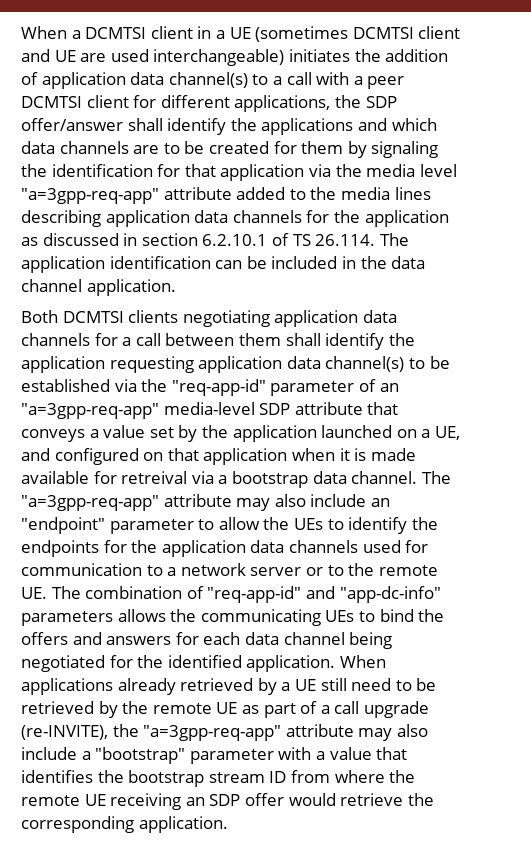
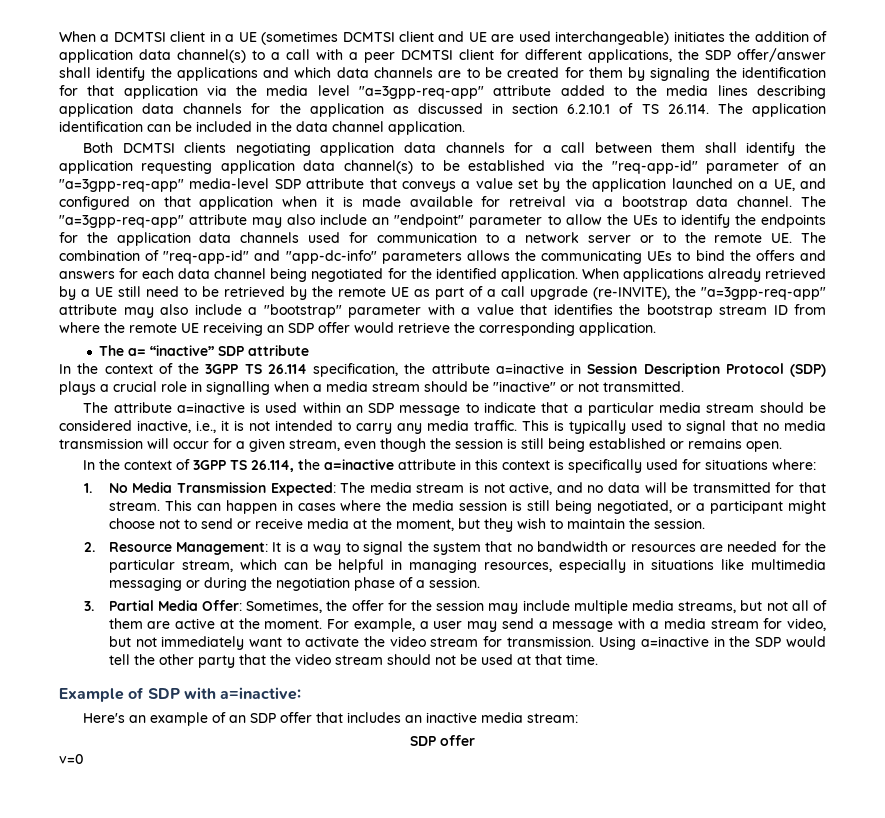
(228, 824) none -> [99,345,310,356] [59,363,826,377] [59,381,684,395] [83,402,826,416] [59,420,826,434] [59,438,782,452] [83,459,817,473] [83,482,826,496] [108,500,826,514] [108,518,705,532] [83,541,827,555] [108,559,826,573] [108,577,480,591] [83,600,827,614] [108,618,826,632] [108,636,827,650] [108,654,598,668] [59,687,302,702] [83,712,579,726] [410,735,475,746] [59,754,83,764] // The a= “inactive” SDP attribute // In the context of the 3GPP TS 26.114 specification, the attribute a=inactive in Session Description Protocol (SDP) plays a crucial role in signalling when a media stream should be "inactive" or not transmitted. // The attribute a=inactive is used within an SDP message to indicate that a particular media stream should be considered inactive, i.e., it is not intended to carry any media traffic. This is typically used to signal that no media transmission will occur for a given stream, even though the session is still being established or remains open. // In the context of 3GPP TS 26.114, the a=inactive attribute in this context is specifically used for situations where: // 1. No Media Transmission Expected: The media stream is not active, and no data will be transmitted for that stream. This can happen in cases where the media session is still being negotiated, or a participant might choose not to send or receive media at the moment, but they wish to maintain the session. // 2. Resource Management: It is a way to signal the system that no bandwidth or resources are needed for the particular stream, which can be helpful in managing resources, especially in situations like multimedia messaging or during the negotiation phase of a session. // 3. Partial Media Offer: Sometimes, the offer for the session may include multiple media streams, but not all of them are active at the moment. For example, a user may send a message with a media stream for video, but not immediately want to activate the video stream for transmission. Using a=inactive in the SDP would tell the other party that the video stream should not be used at that time. // Example of SDP with a=inactive: // Here's an example of an SDP offer that includes an inactive media stream: // SDP offer // v=0

